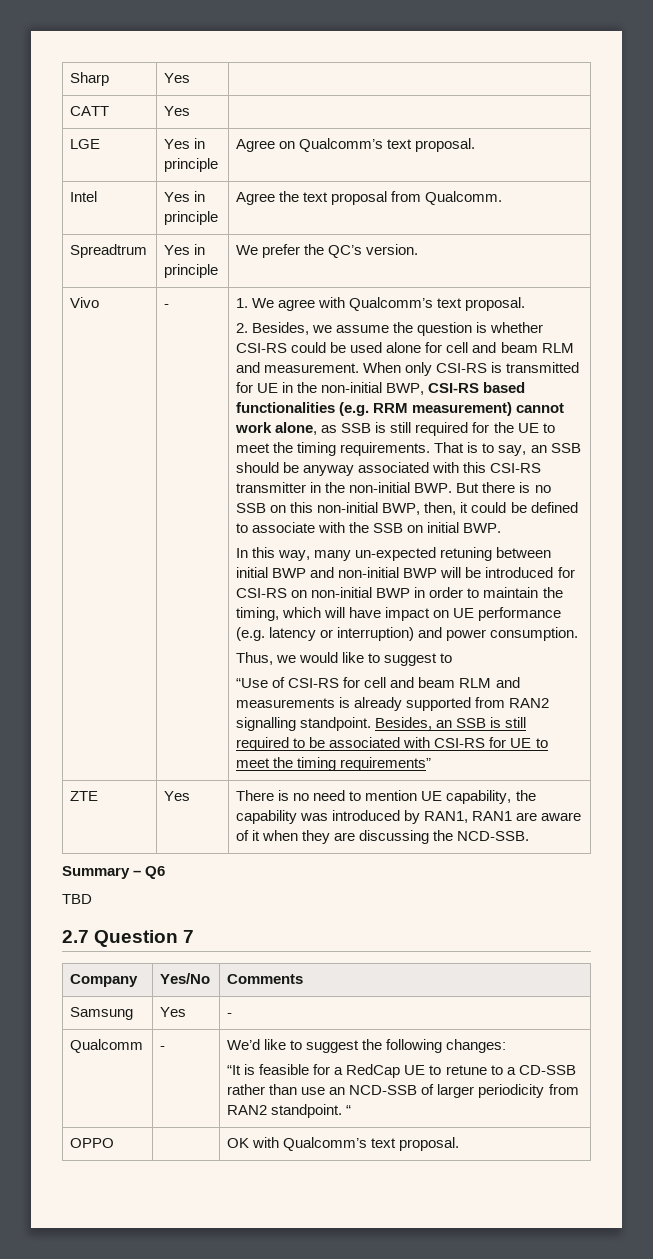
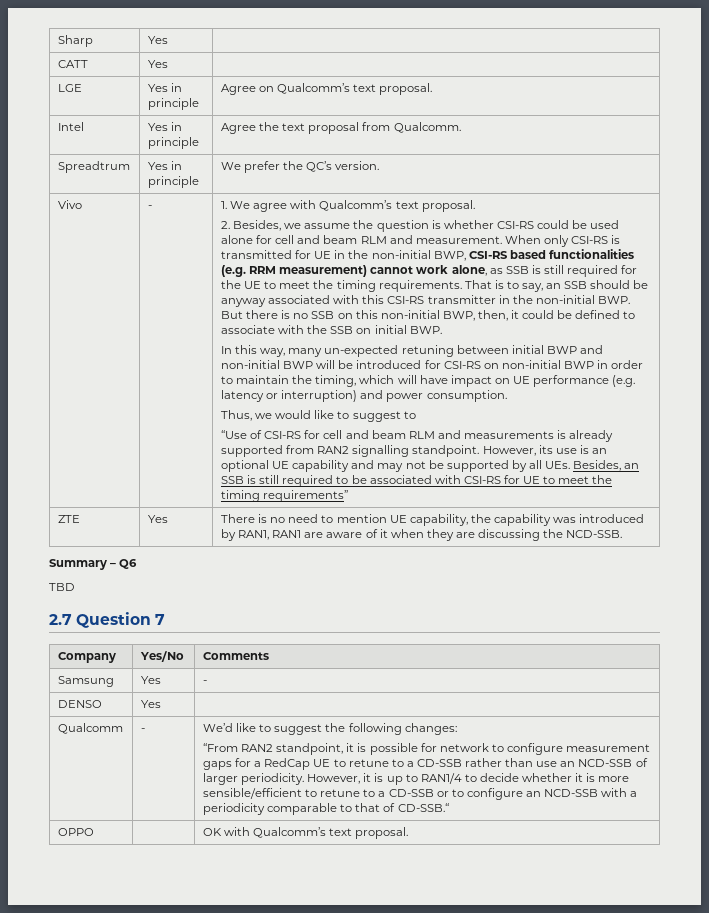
(372, 724) none -> [482,445,607,456] [220,460,571,472] However, its use is an optional UE capability and may not be supported by all UEs.
(233, 1015) none -> [57,700,102,708] [140,700,161,708] // DENSO | Yes |
[227,1064,310,1075] “It is feasible -> [202,743,651,755] [202,761,232,770] “From RAN2 standpoint, it is possible for network to configure measurement gaps
[478,1084,579,1098] [227,1104,352,1118] periodicity from RAN2 standpoint. “ -> [241,773,630,785] [202,788,638,800] [202,803,449,815] periodicity. However, it is up to RAN1/4 to decide whether it is more sensible/efficient to retune to a CD-SSB or to configure an NCD-SSB with a periodicity comparable to that of CD-SSB.“

